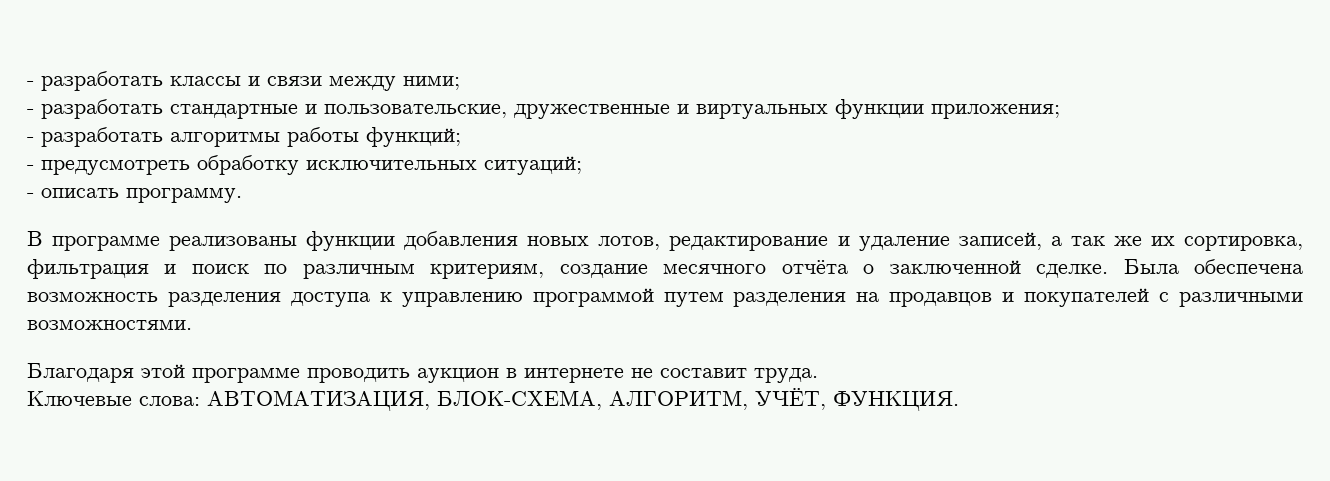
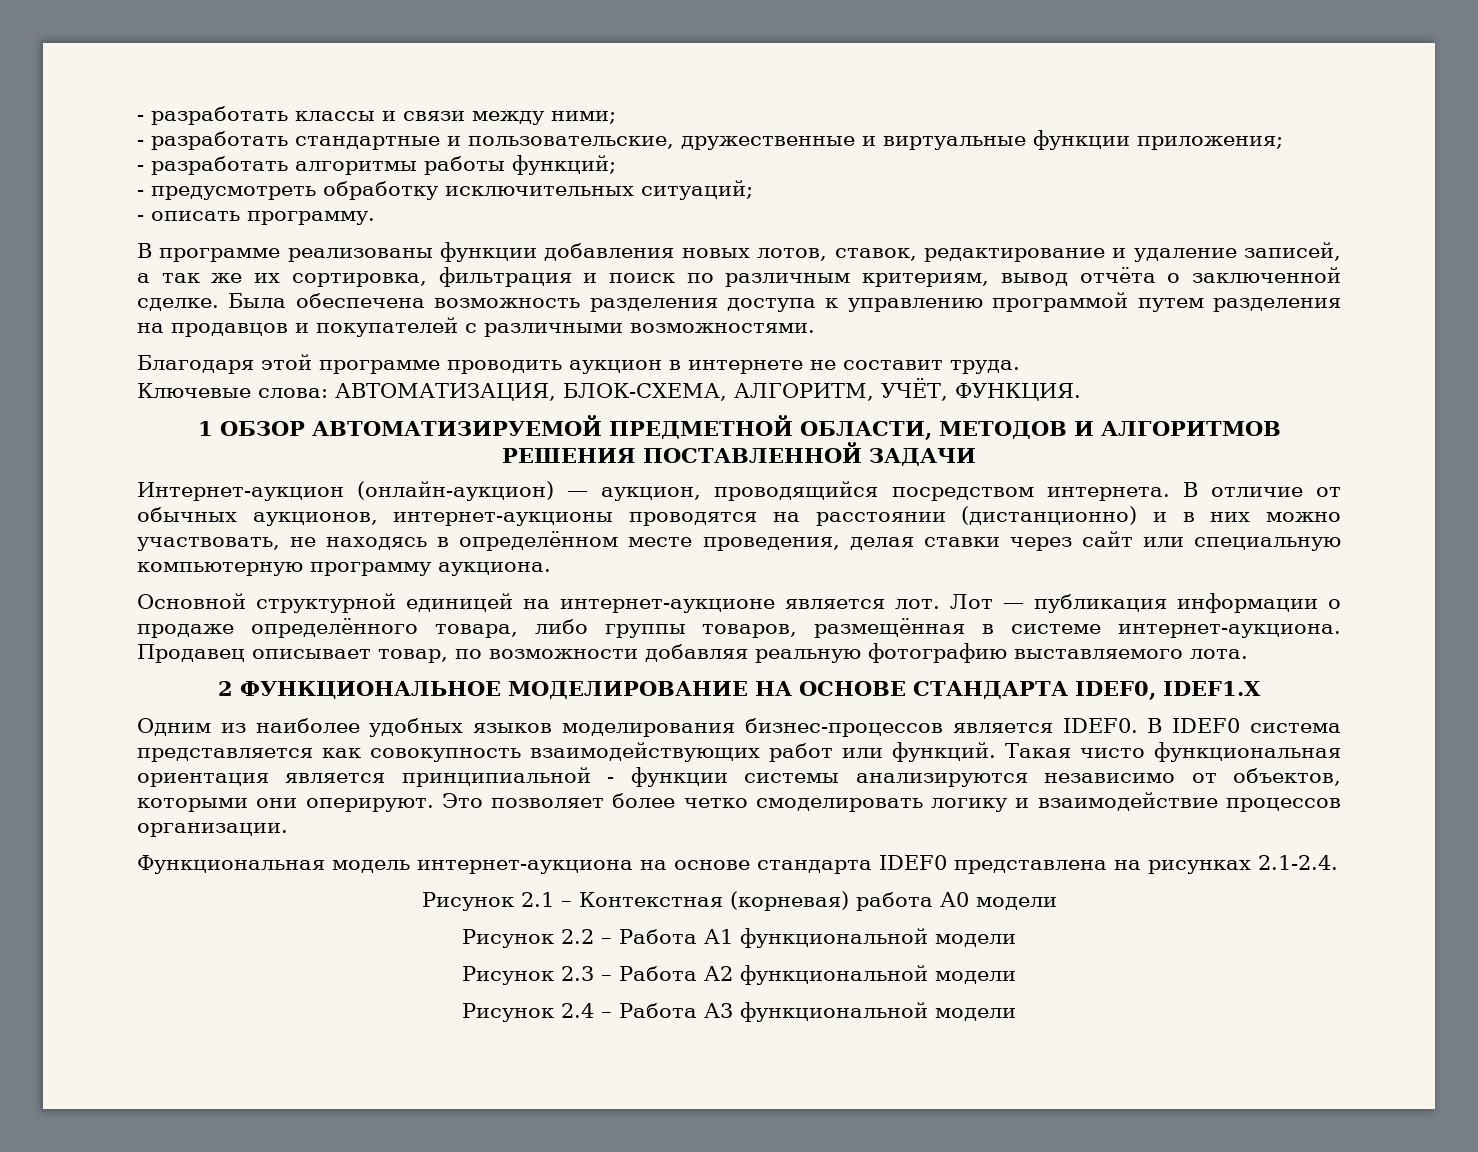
[696,104,828,119] виртуальных -> [883,136,1026,150] виртуальные
(661, 243) none -> [834,248,917,261] ставок,
[559,264,767,278] создание месячного -> [1000,273,1068,286] вывод
(959, 401) none -> [197,415,1281,440] [502,442,976,466] [137,481,1341,501] [137,506,1342,526] [137,531,1342,551] [137,562,551,576] [137,593,1341,613] [137,618,1342,638] [137,643,1248,663] [218,681,1261,700] [137,718,1341,737] [137,742,1341,762] [137,767,1341,787] [137,792,1341,812] [137,823,288,837] [137,855,1338,874] [421,891,1057,911] [462,928,1016,948] [462,965,1016,985] [462,1002,1016,1022] // 1 ОБЗОР АВТОМАТИЗИРУЕМОЙ ПРЕДМЕТНОЙ ОБЛАСТИ, МЕТОДОВ И АЛГОРИТМОВ РЕШЕНИЯ ПОСТАВЛЕННОЙ ЗАДАЧИ // Интернет-аукцион (онлайн-аукцион) — аукцион, проводящийся посредством интернета. В отличие от обычных аукционов, интернет-аукционы проводятся на расстоянии (дистанционно) и в них можно участвовать, не находясь в определённом месте проведения, делая ставки через сайт или специальную компьютерную программу аукциона. // Основной структурной единицей на интернет-аукционе является лот. Лот — публикация информации о продаже определённого товара, либо группы товаров, размещённая в системе интернет-аукциона. Продавец описывает товар, по возможности добавляя реальную фотографию выставляемого лота. // 2 ФУНКЦИОНАЛЬНОЕ МОДЕЛИРОВАНИЕ НА ОСНОВЕ СТАНДАРТА IDEF0, IDEF1.X // Одним из наиболее удобных языков моделирования бизнес-процессов является IDEF0. В IDEF0 система представляется как совокупность взаимодействующих работ или функций. Такая чисто функциональная ориентация является принципиальной - функции системы анализируются независимо от объектов, которыми они оперируют. Это позволяет более четко смоделировать логику и взаимодействие процессов организации. // Функциональная модель интернет-аукциона на основе стандарта IDEF0 представлена на рисунках 2.1-2.4. // Рисунок 2.1 – Контекстная (корневая) работа А0 модели // Рисунок 2.2 – Работа А1 функциональной модели // Рисунок 2.3 – Работа А2 функциональной модели // Рисунок 2.4 – Работа А3 функциональной модели

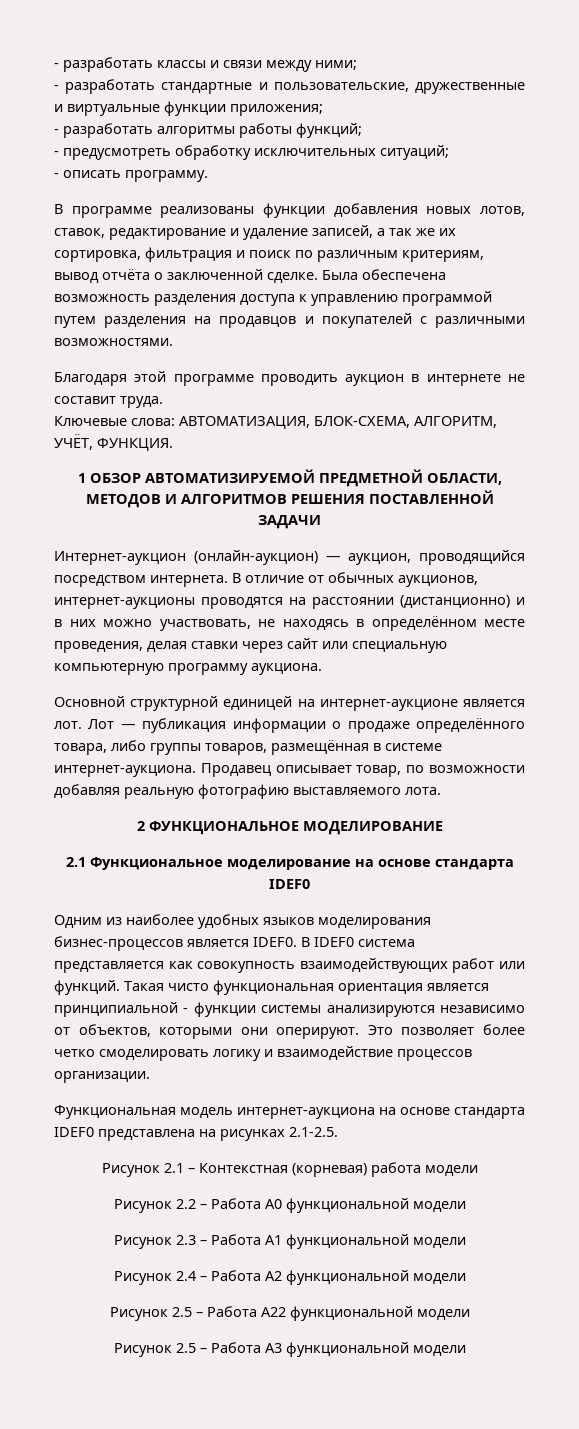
[755,681,1261,700] НА ОСНОВЕ СТАНДАРТА IDEF0, IDEF1.X -> [65,857,514,870] [269,879,310,889] // 2.1 Функциональное моделирование на основе стандарта IDEF0
[1258,855,1338,870] 2.1-2.4. -> [289,1127,338,1137] 2.1-2.5.
[939,892,969,907] А0 -> (421, 1169) none
(697, 936) none -> [264,1198,466,1213] [113,1234,261,1249] А0 функциональной модели // Рисунок 2.3 – Работа
[561,966,594,981] 2.3 -> [175,1271,196,1281] 2.4
[561,1003,594,1018] 2.4 -> [171,1306,470,1321] [113,1343,196,1357] 2.5 – Работа А22 функциональной модели // Рисунок 2.5

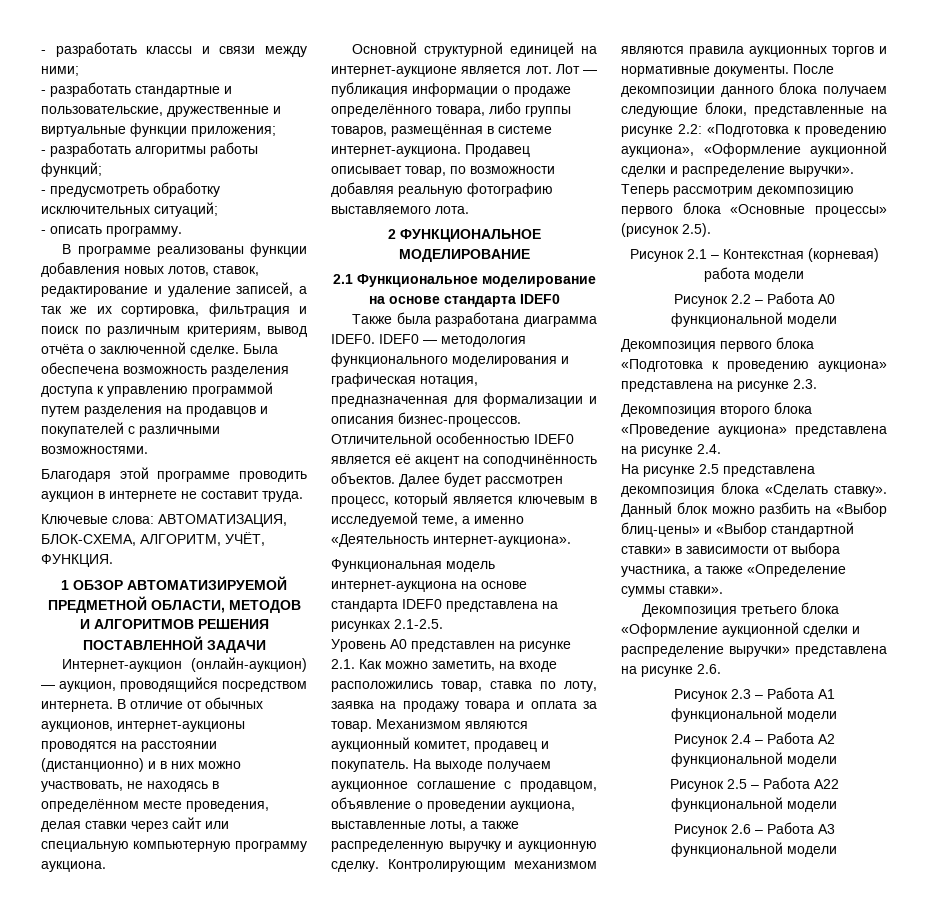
[54,914,431,929] [54,936,415,951] [54,958,525,973] [54,980,489,995] [54,1002,525,1017] [54,1024,525,1039] [54,1046,472,1061] [54,1071,150,1083] Одним из наиболее удобных языков моделирования бизнес-процессов является IDEF0. В IDEF0 система представляется как совокупность взаимодействующих работ или функций. Такая чисто функциональная ориентация является принципиальной - функции системы анализируются независимо от объектов, которыми они оперируют. Это позволяет более четко смоделировать логику и взаимодействие процессов организации. -> [352,312,597,327] [331,334,526,347] [331,353,569,367] [331,373,478,387] [331,393,597,407] [331,412,521,427] [331,432,574,444] [331,454,597,467] [331,472,563,487] [331,492,597,507] [331,512,524,527] [331,534,571,547] Также была разработана диаграмма IDEF0. IDEF0 — методология функционального моделирования и графическая нотация, предназначенная для формализации и описания бизнес-процессов. Отличительной особенностью IDEF0 является её акцент на соподчинённость объектов. Далее будет рассмотрен процесс, который является ключевым в исследуемой теме, а именно «Деятельность интернет-аукциона».
(338, 1132) none -> [331,639,571,652] [331,659,557,672] [331,681,597,692] [331,701,597,712] [331,719,528,732] [331,737,549,752] [331,759,551,772] [331,781,597,792] [331,797,575,812] [331,821,519,831] [331,841,597,852] [331,859,597,872] [621,46,887,57] [621,64,834,77] [621,82,887,97] [621,102,887,117] [621,124,887,137] [621,142,887,157] [621,166,854,177] [621,184,854,197] [621,202,887,217] [621,223,711,237] // Уровень А0 представлен на рисунке 2.1. Как можно заметить, на входе расположились товар, ставка по лоту, заявка на продажу товара и оплата за товар. Механизмом являются аукционный комитет, продавец и покупатель. На выходе получаем аукционное соглашение с продавцом, объявление о проведении аукциона, выставленные лоты, а также распределенную выручку и аукционную сделку. Контролирующим механизмом являются правила аукционных торгов и нормативные документы. После декомпозиции данного блока получаем следующие блоки, представленные на рисунке 2.2: «Подготовка к проведению аукциона», «Оформление аукционной сделки и распределение выручки». Теперь рассмотрим декомпозицию первого блока «Основные процессы» (рисунок 2.5).
(466, 1206) none -> [621,337,814,352] [621,359,887,372] [621,379,817,392] [621,402,812,417] [621,424,887,437] [621,444,721,457] [621,464,815,477] [621,482,887,497] [621,502,887,517] [621,522,854,537] [621,542,840,557] [621,564,846,577] [621,586,723,597] [642,602,840,617] [621,622,860,637] [621,646,887,657] [621,664,721,677] // Декомпозиция первого блока «Подготовка к проведению аукциона» представлена на рисунке 2.3. // Декомпозиция второго блока «Проведение аукциона» представлена на рисунке 2.4. // На рисунке 2.5 представлена декомпозиция блока «Сделать ставку». Данный блок можно разбить на «Выбор блиц-цены» и «Выбор стандартной ставки» в зависимости от выбора участника, а также «Определение суммы ставки». // Декомпозиция третьего блока «Оформление аукционной сделки и распределение выручки» представлена на рисунке 2.6.
[175,1343,196,1353] 2.5 -> [730,824,751,834] 2.6

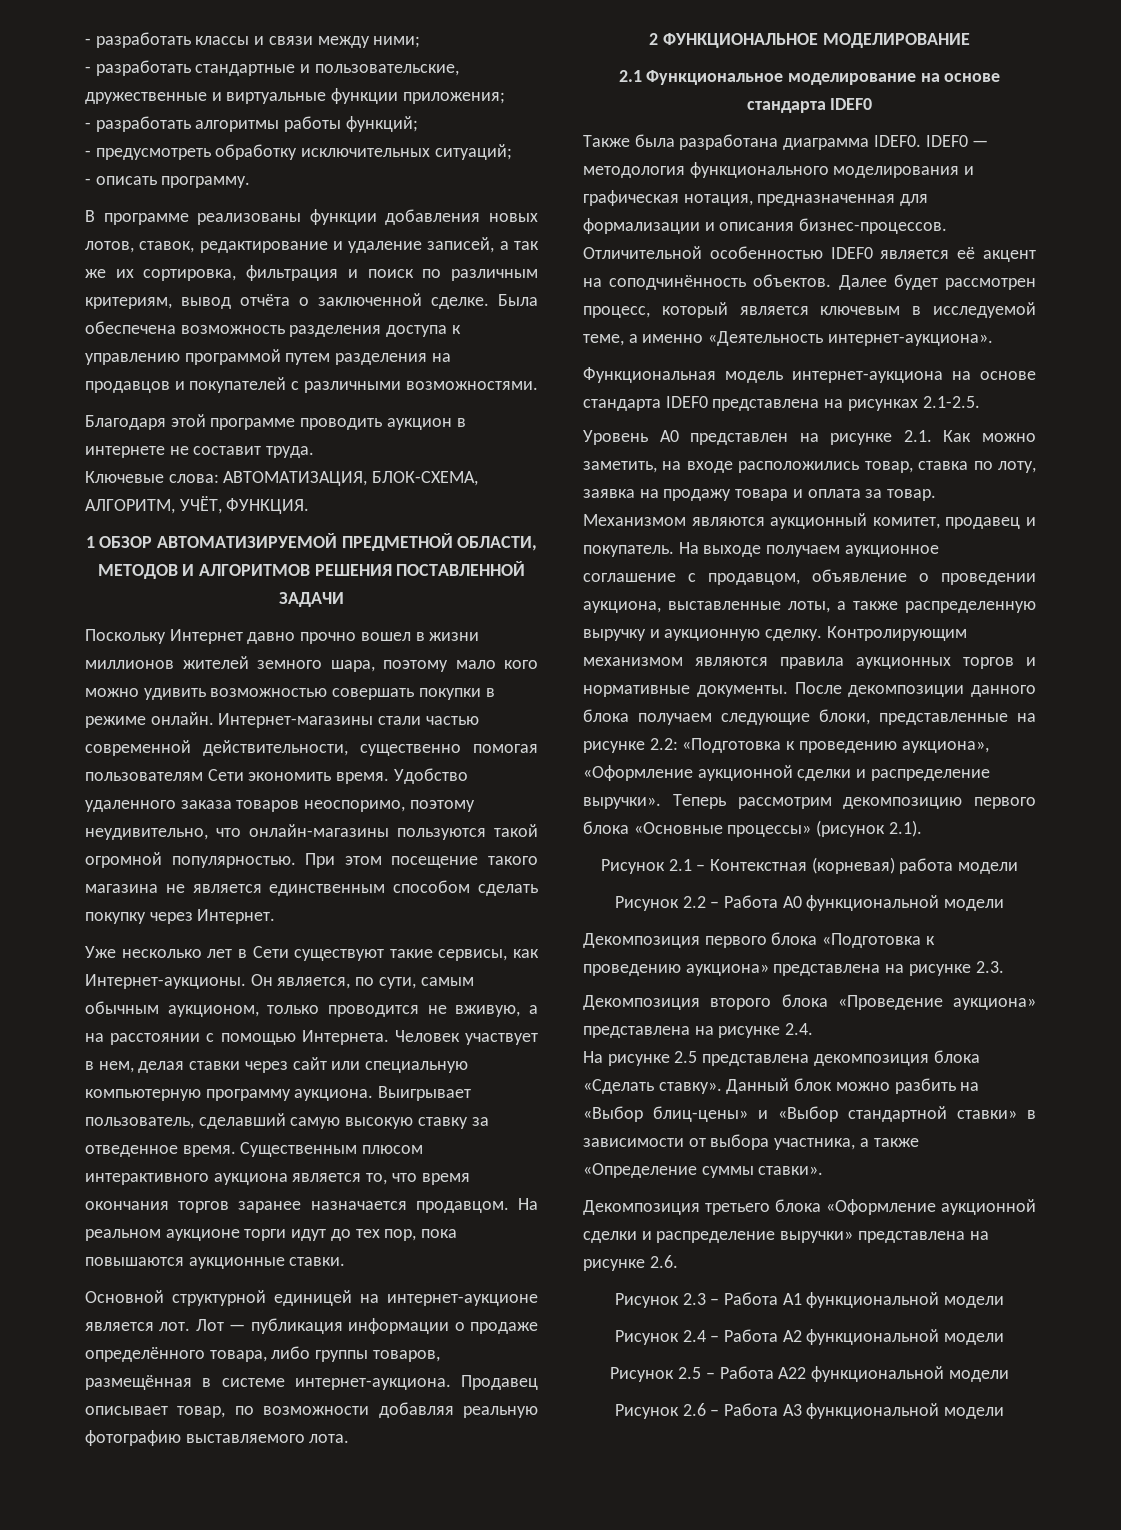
[62,657,307,672] [41,677,307,692] [41,697,263,712] [41,721,245,732] [41,741,217,752] [41,758,241,772] [41,781,219,792] [41,799,269,812] Интернет-аукцион (онлайн-аукцион) — аукцион, проводящийся посредством интернета. В отличие от обычных аукционов, интернет-аукционы проводятся на расстоянии (дистанционно) и в них можно участвовать, не находясь в определённом месте проведения, -> [85,629,480,644] [85,656,538,672] [85,688,495,700] [85,712,479,728] [85,740,538,756] [85,768,468,784] [85,800,475,812] [85,824,538,840] [85,852,538,868] [85,880,538,896] [85,909,276,924] [85,946,539,961] [85,974,474,989] [85,1001,539,1017] [85,1030,539,1045] [85,1061,134,1073] Поскольку Интернет давно прочно вошел в жизни миллионов жителей земного шара, поэтому мало кого можно удивить возможностью совершать покупки в режиме онлайн. Интернет-магазины стали частью современной действительности, существенно помогая пользователям Сети экономить время. Удобство удаленного заказа товаров неоспоримо, поэтому неудивительно, что онлайн-магазины пользуются такой огромной популярностью. При этом посещение такого магазина не является единственным способом сделать покупку через Интернет. // Уже несколько лет в Сети существуют такие сервисы, как Интернет-аукционы. Он является, по сути, самым обычным аукционом, только проводится не вживую, а на расстоянии с помощью Интернета. Человек участвует в нем,
(106, 866) none -> [378,1086,472,1101] [85,1113,489,1129] [85,1142,424,1157] [85,1173,470,1185] [85,1198,538,1213] [85,1229,458,1241] [85,1257,346,1269] Выигрывает пользователь, сделавший самую высокую ставку за отведенное время. Существенным плюсом интерактивного аукциона является то, что время окончания торгов заранее назначается продавцом. На реальном аукционе торги идут до тех пор, пока повышаются аукционные ставки.
[682,223,711,237] 2.5). -> [888,820,922,837] 2.1).

